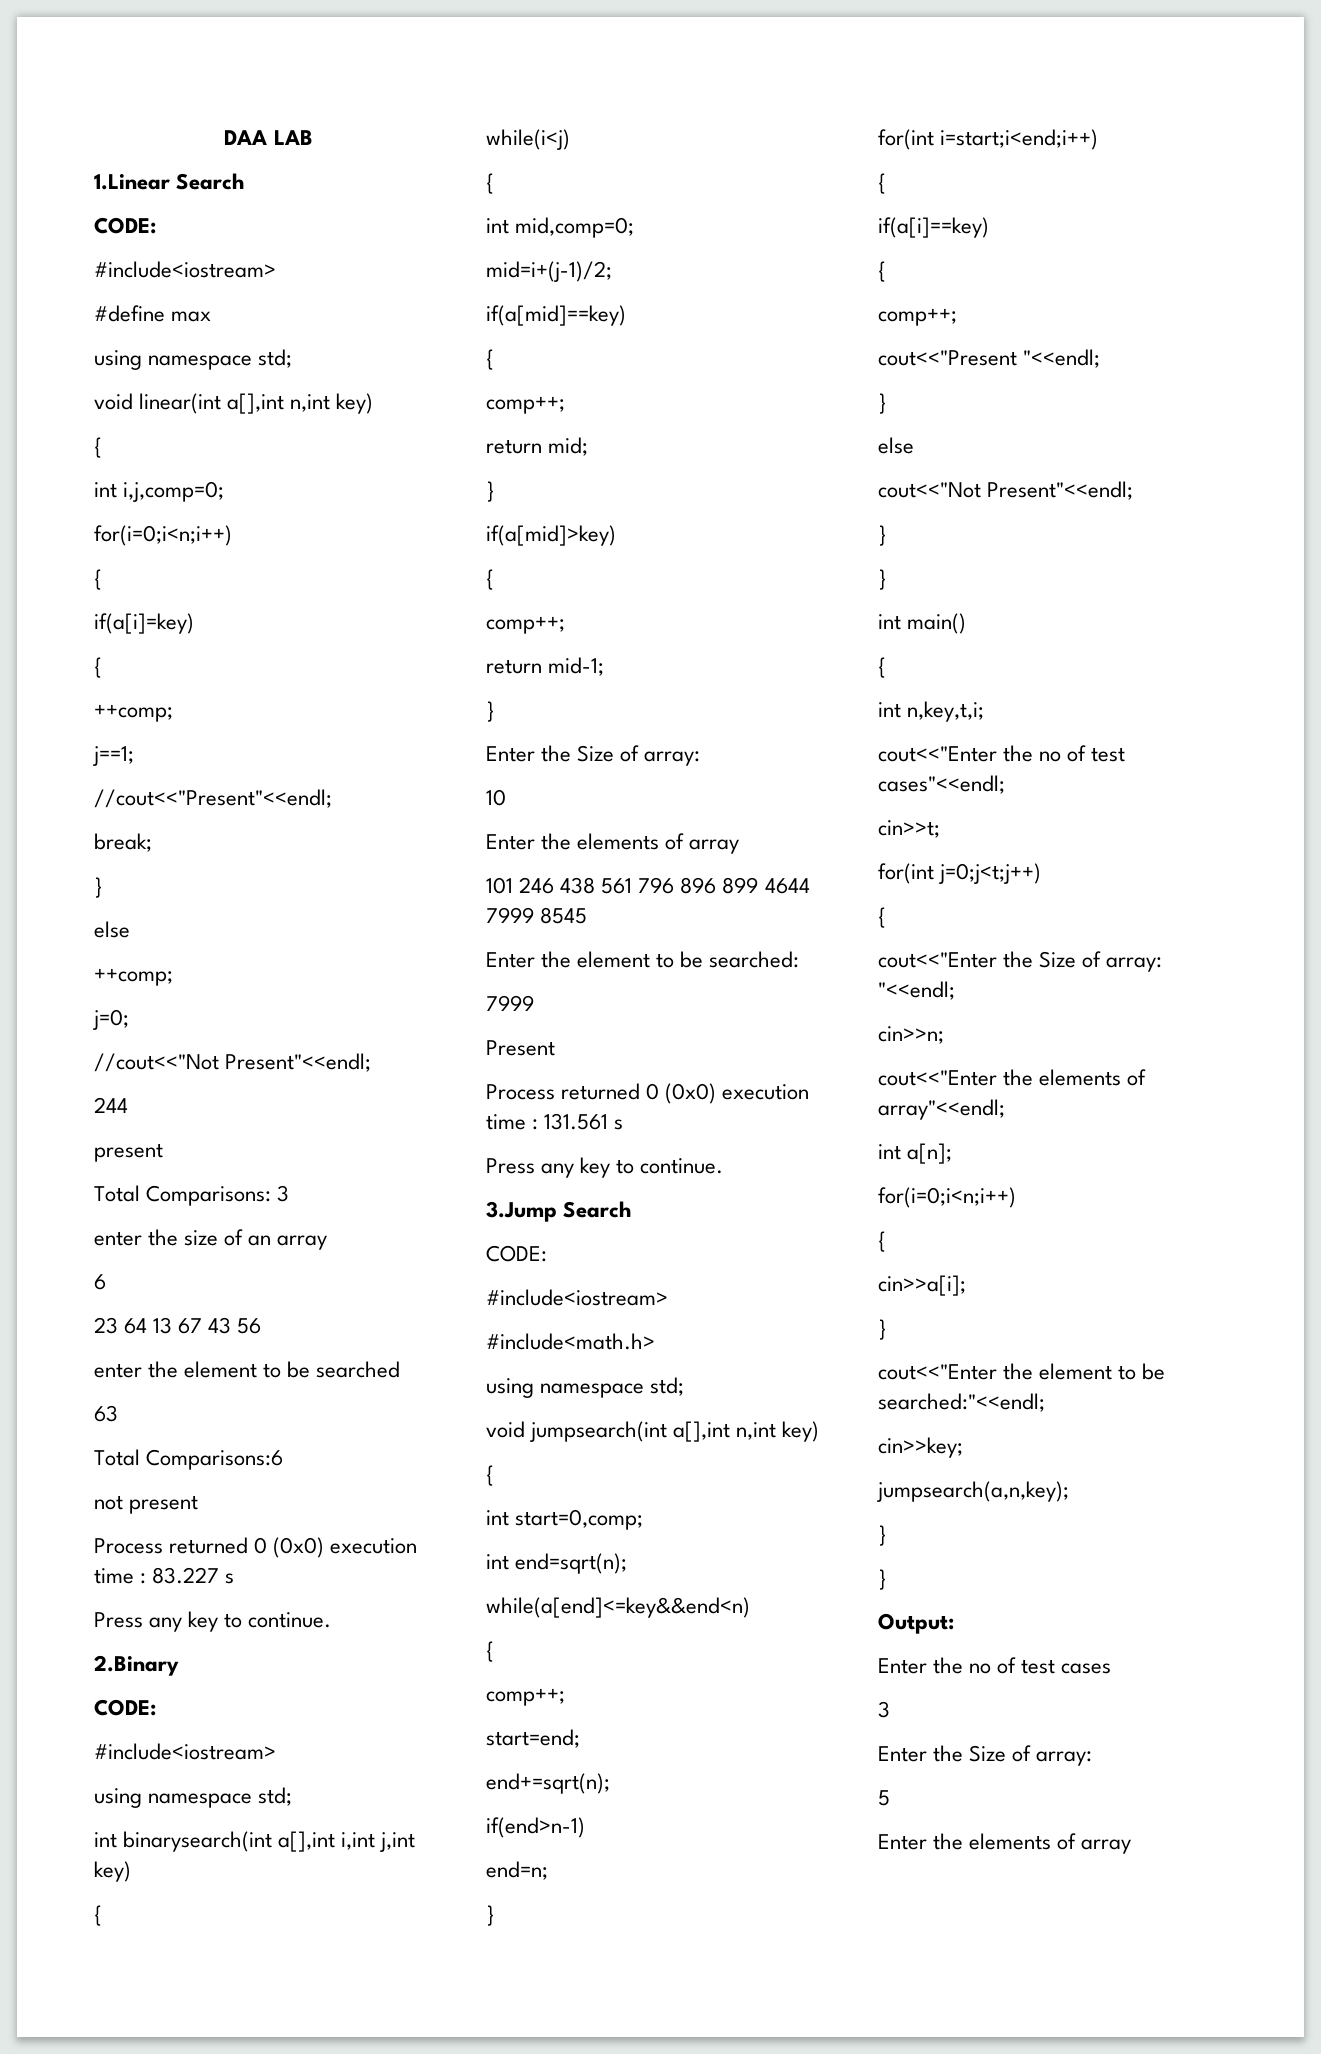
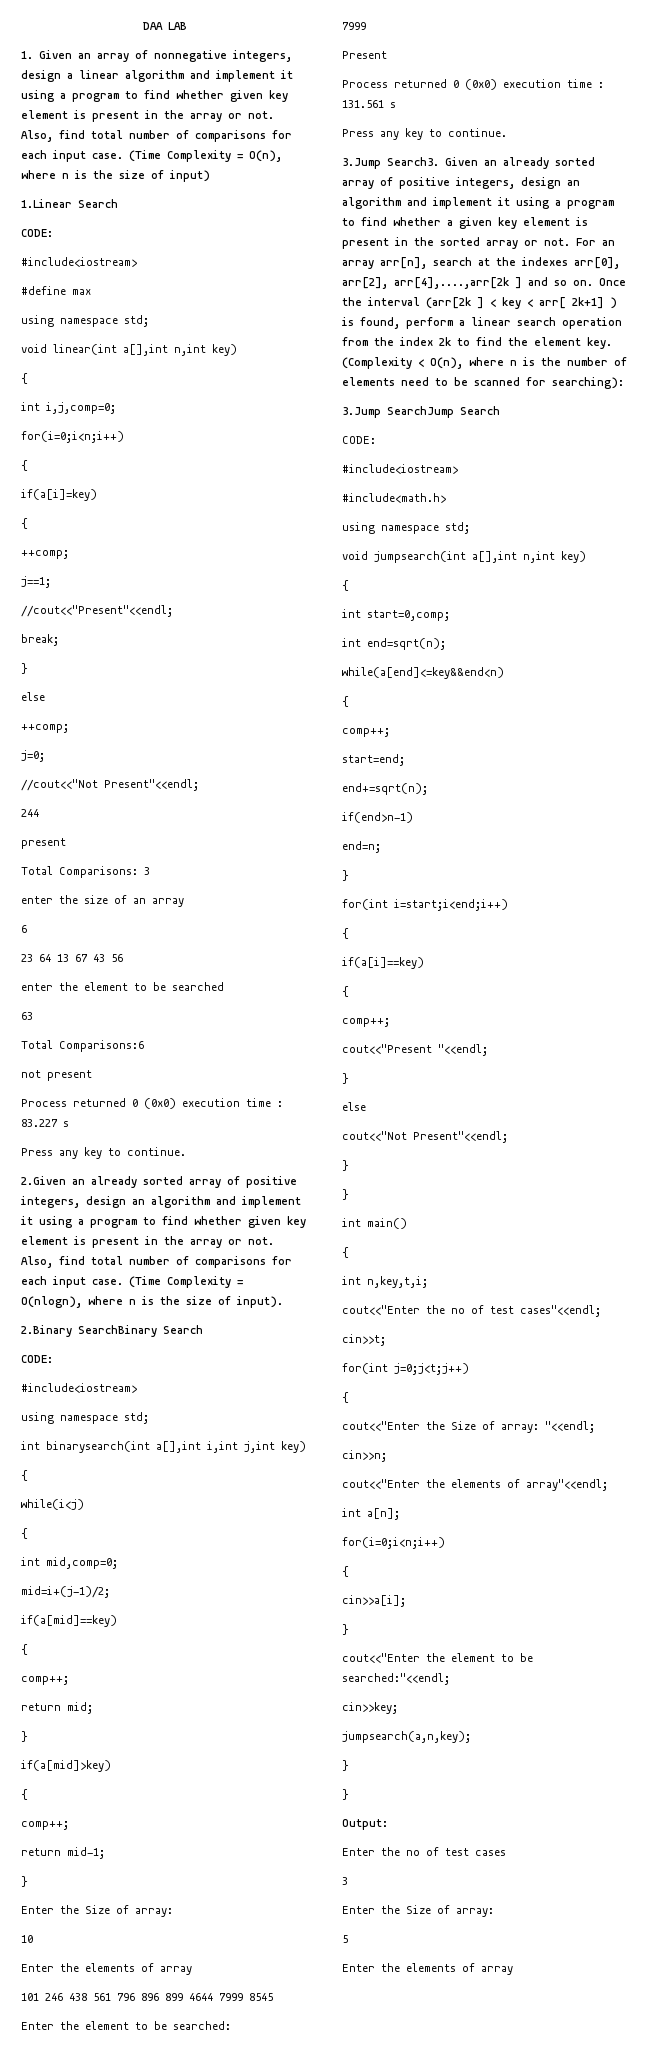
(313, 137) none -> [21,50,292,62] [21,70,293,82] [21,90,288,102] [21,110,274,122] [21,130,292,142] [21,150,282,162] [21,170,210,182] // 1. Given an array of nonnegative integers, design a linear algorithm and implement it using a program to find whether given key element is present in the array or not. Also, find total number of comparisons for each input case. (Time Complexity = O(n), where n is the size of input)
(332, 1620) none -> [21,1176,297,1188] [21,1196,301,1208] [21,1216,306,1228] [21,1236,274,1248] [21,1256,292,1268] [21,1276,243,1288] [21,1296,283,1308] // 2.Given an already sorted array of positive integers, design an algorithm and implement it using a program to find whether given key element is present in the array or not. Also, find total number of comparisons for each input case. (Time Complexity = O(nlogn), where n is the size of input).
(179, 1665) none -> [78,1325,203,1337] SearchBinary Search
(557, 1211) none -> [387,157,595,169] [342,177,580,189] [342,197,614,209] [342,217,588,229] [342,237,615,249] [342,257,620,269] [342,277,626,289] [342,297,617,309] [342,317,622,329] [342,337,612,349] [342,357,627,369] [342,377,624,389] [342,406,454,418] Search3. Given an already sorted array of positive integers, design an algorithm and implement it using a program to find whether a given key element is present in the sorted array or not. For an array arr[n], search at the indexes arr[0], arr[2], arr[4],....,arr[2k ] and so on. Once the interval (arr[2k ] < key < arr[ 2k+1] ) is found, perform a linear search operation from the index 2k to find the element key. (Complexity < O(n), where n is the number of elements need to be scanned for searching): // 3.Jump SearchJump

